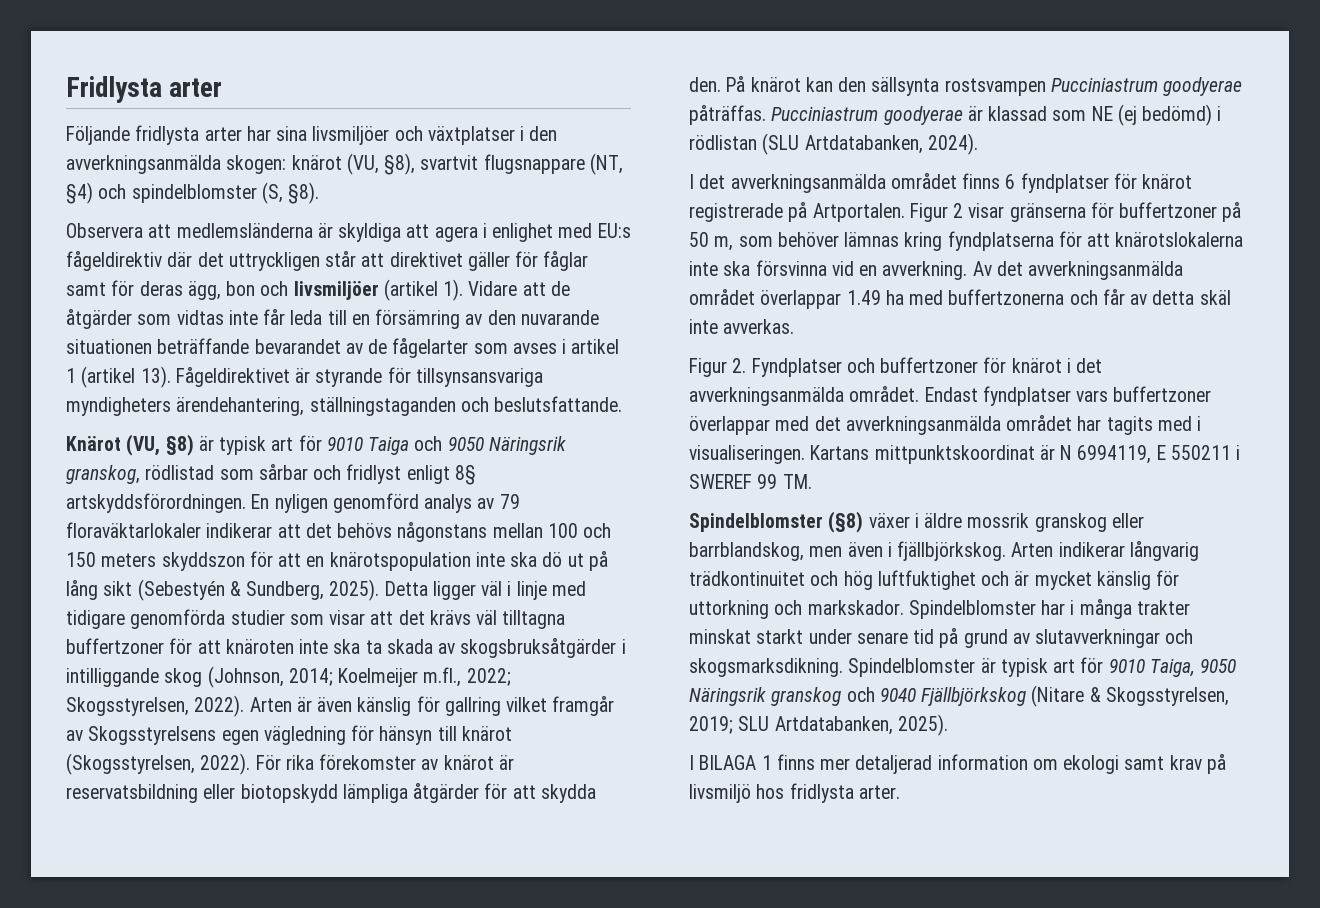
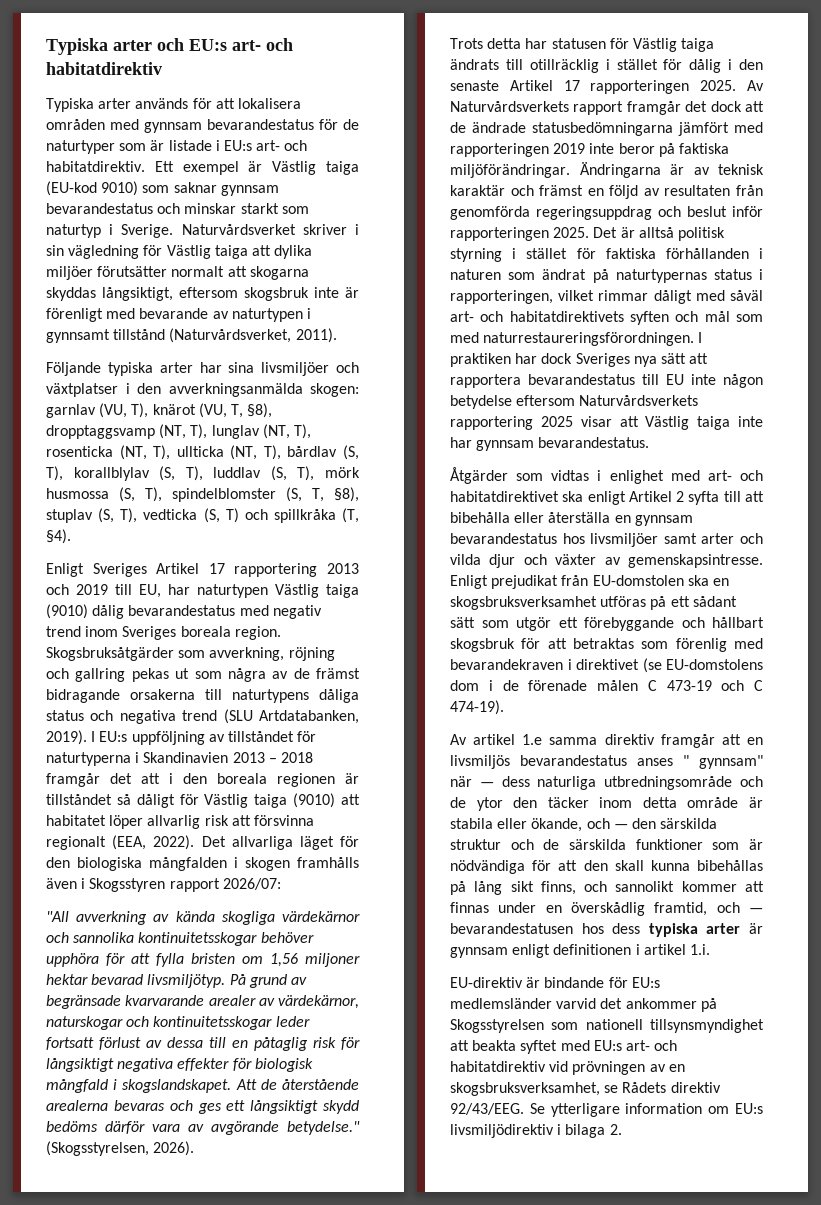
[66,76,223,103] Fridlysta arter -> [46,38,293,55] [46,62,162,75] [46,98,301,112] [46,119,359,133] [46,140,308,154] [46,161,359,175] [46,181,279,196] [46,203,309,214] [46,224,359,238] [46,245,313,259] [46,266,309,280] [46,287,359,301] [46,308,311,322] [46,328,337,343] Typiska arter och EU:s art- och habitatdirektiv // Typiska arter används för att lokalisera områden med gynnsam bevarandestatus för de naturtyper som är listade i EU:s art- och habitatdirektiv. Ett exempel är Västlig taiga (EU-kod 9010) som saknar gynnsam bevarandestatus och minskar starkt som naturtyp i Sverige. Naturvårdsverket skriver i sin vägledning för Västlig taiga att dylika miljöer förutsätter normalt att skogarna skyddas långsiktigt, eftersom skogsbruk inte är förenligt med bevarande av naturtypen i gynnsamt tillstånd (Naturvårdsverket, 2011).
[135,125,200,145] fridlysta -> [107,362,153,376] typiska
[291,153,623,175] [66,182,320,204] [66,223,631,242] [66,251,589,271] [66,279,570,301] [66,309,599,329] [66,338,620,358] [66,366,543,388] [66,396,623,416] [66,434,566,456] [66,464,476,485] [66,493,520,513] [66,522,612,542] [66,551,608,571] [66,579,586,601] [66,609,566,629] [66,638,626,658] [66,666,511,688] [66,695,615,717] [66,725,512,745] [66,753,514,775] [66,783,596,803] [689,76,1243,96] [689,104,1222,126] [689,133,978,155] [689,173,1193,193] [689,202,1242,222] [689,231,1244,251] [689,260,1184,280] [689,289,1231,309] [689,319,795,334] [689,357,1103,377] [689,386,1212,406] [689,415,1202,435] [689,445,1241,464] [689,474,812,489] [689,511,1144,533] [689,541,1199,561] [689,570,1180,590] [689,599,1190,619] [689,628,1194,648] [689,657,1237,677] [689,685,1229,707] [689,714,948,736] [689,754,1226,774] [689,783,900,803] knärot (VU, §8), svartvit flugsnappare (NT, §4) och spindelblomster (S, §8). // Observera att medlemsländerna är skyldiga att agera i enlighet med EU:s fågeldirektiv där det uttryckligen står att direktivet gäller för fåglar samt för deras ägg, bon och livsmiljöer (artikel 1). Vidare att de åtgärder som vidtas inte får leda till en försämring av den nuvarande situationen beträffande bevarandet av de fågelarter som avses i artikel 1 (artikel 13). Fågeldirektivet är styrande för tillsynsansvariga myndigheters ärendehantering, ställningstaganden och beslutsfattande. // Knärot (VU, §8) är typisk art för 9010 Taiga och 9050 Näringsrik granskog, rödlistad som sårbar och fridlyst enligt 8§ artskyddsförordningen. En nyligen genomförd analys av 79 floraväktarlokaler indikerar att det behövs någonstans mellan 100 och 150 meters skyddszon för att en knärotspopulation inte ska dö ut på lång sikt (Sebestyén & Sundberg, 2025). Detta ligger väl i linje med tidigare genomförda studier som visar att det krävs väl tilltagna buffertzoner för att knäroten inte ska ta skada av skogsbruksåtgärder i intilliggande skog (Johnson, 2014; Koelmeijer m.fl., 2022; Skogsstyrelsen, 2022). Arten är även känslig för gallring vilket framgår av Skogsstyrelsens egen vägledning för hänsyn till knärot (Skogsstyrelsen, 2022). För rika förekomster av knärot är reservatsbildning eller biotopskydd lämpliga åtgärder för att skydda den. På knärot kan den sällsynta rostsvampen Pucciniastrum goodyerae påträffas. Pucciniastrum goodyerae är klassad som NE (ej bedömd) i rödlistan (SLU Artdatabanken, 2024). // I det avverkningsanmälda området finns 6 fyndplatser för knärot registrerade på Artportalen. Figur 2 visar gränserna för buffertzoner på 50 m, som behöver lämnas kring fyndplatserna för att knärotslokalerna inte ska försvinna vid en avverkning. Av det avverkningsanmälda området överlappar 1.49 ha med buffertzonerna och får av detta skäl inte avverkas. // Figur 2. Fyndplatser och buffertzoner för knärot i det avverkningsanmälda området. Endast fyndplatser vars buffertzoner överlappar med det avverkningsanmälda området har tagits med i visualiseringen. Kartans mittpunktskoordinat är N 6994119, E 550211 i SWEREF 99 TM. // Spindelblomster (§8) växer i äldre mossrik granskog eller barrblandskog, men även i fjällbjörkskog. Arten indikerar långvarig trädkontinuitet och hög luftfuktighet och är mycket känslig för uttorkning och markskador. Spindelblomster har i många trakter minskat starkt under senare tid på grund av slutavverkningar och skogsmarksdikning. Spindelblomster är typisk art för 9010 Taiga, 9050 Näringsrik granskog och 9040 Fjällbjörkskog (Nitare & Skogsstyrelsen, 2019; SLU Artdatabanken, 2025). // I BILAGA 1 finns mer detaljerad information om ekologi samt krav på livsmiljö hos fridlysta arter. -> [46,403,273,418] [46,424,311,439] [46,445,359,460] [46,466,360,481] [46,487,359,502] [46,508,359,523] [46,529,71,544] [46,563,359,577] [46,584,359,598] [46,604,322,619] [46,626,281,640] [46,647,335,661] [46,668,360,682] [46,689,359,703] [46,709,359,724] [46,730,317,745] [46,752,313,766] [46,773,359,787] [46,793,360,808] [46,815,314,829] [46,835,359,850] [46,857,359,871] [46,878,281,892] [46,911,360,925] [46,932,314,946] [46,953,360,967] [46,974,307,988] [46,995,359,1009] [46,1016,310,1030] [46,1037,360,1051] [46,1058,313,1072] [46,1079,359,1093] [46,1100,359,1114] [46,1121,360,1135] [46,1141,195,1156] [450,38,715,52] [450,59,763,73] [450,80,764,94] [450,101,764,115] [450,122,763,136] [450,143,729,157] [450,162,764,178] [450,185,763,199] [450,206,763,220] [450,227,725,241] [450,248,763,262] [450,269,763,283] [450,290,763,304] [450,311,763,325] [450,332,703,346] [450,353,709,367] [450,374,763,388] [450,395,699,409] [450,416,763,430] [450,437,650,451] [450,467,763,484] [450,491,764,505] [450,512,693,526] [450,533,763,547] [450,554,763,568] [450,575,729,589] [450,596,737,610] [450,617,764,631] [450,638,763,652] [450,658,763,673] [450,680,763,691] [450,700,504,715] [450,734,763,748] [450,755,763,769] [450,776,763,790] [450,797,763,811] [450,818,718,832] [450,839,763,850] [450,860,763,874] [450,881,764,895] [450,902,763,916] [450,923,763,937] [450,944,710,958] [450,977,660,988] [450,998,717,1012] [450,1019,764,1033] [450,1040,678,1054] [450,1061,685,1075] [450,1082,721,1096] [450,1103,763,1117] [450,1124,622,1138] garnlav (VU, T), knärot (VU, T, §8), dropptaggsvamp (NT, T), lunglav (NT, T), rosenticka (NT, T), ullticka (NT, T), bårdlav (S, T), korallblylav (S, T), luddlav (S, T), mörk husmossa (S, T), spindelblomster (S, T, §8), stuplav (S, T), vedticka (S, T) och spillkråka (T, §4). // Enligt Sveriges Artikel 17 rapportering 2013 och 2019 till EU, har naturtypen Västlig taiga (9010) dålig bevarandestatus med negativ trend inom Sveriges boreala region. Skogsbruksåtgärder som avverkning, röjning och gallring pekas ut som några av de främst bidragande orsakerna till naturtypens dåliga status och negativa trend (SLU Artdatabanken, 2019). I EU:s uppföljning av tillståndet för naturtyperna i Skandinavien 2013 – 2018 framgår det att i den boreala regionen är tillståndet så dåligt för Västlig taiga (9010) att habitatet löper allvarlig risk att försvinna regionalt (EEA, 2022). Det allvarliga läget för den biologiska mångfalden i skogen framhålls även i Skogsstyren rapport 2026/07: // "All avverkning av kända skogliga värdekärnor och sannolika kontinuitetsskogar behöver upphöra för att fylla bristen om 1,56 miljoner hektar bevarad livsmiljötyp. På grund av begränsade kvarvarande arealer av värdekärnor, naturskogar och kontinuitetsskogar leder fortsatt förlust av dessa till en påtaglig risk för långsiktigt negativa effekter för biologisk mångfald i skogslandskapet. Att de återstående arealerna bevaras och ges ett långsiktigt skydd bedöms därför vara av avgörande betydelse." (Skogsstyrelsen, 2026). // Trots detta har statusen för Västlig taiga ändrats till otillräcklig i stället för dålig i den senaste Artikel 17 rapporteringen 2025. Av Naturvårdsverkets rapport framgår det dock att de ändrade statusbedömningarna jämfört med rapporteringen 2019 inte beror på faktiska miljöförändringar. Ändringarna är av teknisk karaktär och främst en följd av resultaten från genomförda regeringsuppdrag och beslut inför rapporteringen 2025. Det är alltså politisk styrning i stället för faktiska förhållanden i naturen som ändrat på naturtypernas status i rapporteringen, vilket rimmar dåligt med såväl art- och habitatdirektivets syften och mål som med naturrestaureringsförordningen. I praktiken har dock Sveriges nya sätt att rapportera bevarandestatus till EU inte någon betydelse eftersom Naturvårdsverkets rapportering 2025 visar att Västlig taiga inte har gynnsam bevarandestatus. // Åtgärder som vidtas i enlighet med art- och habitatdirektivet ska enligt Artikel 2 syfta till att bibehålla eller återställa en gynnsam bevarandestatus hos livsmiljöer samt arter och vilda djur och växter av gemenskapsintresse. Enligt prejudikat från EU-domstolen ska en skogsbruksverksamhet utföras på ett sådant sätt som utgör ett förebyggande och hållbart skogsbruk för att betraktas som förenlig med bevarandekraven i direktivet (se EU-domstolens dom i de förenade målen C 473-19 och C 474-19). // Av artikel 1.e samma direktiv framgår att en livsmiljös bevarandestatus anses " gynnsam" när — dess naturliga utbredningsområde och de ytor den täcker inom detta område är stabila eller ökande, och — den särskilda struktur och de särskilda funktioner som är nödvändiga för att den skall kunna bibehållas på lång sikt finns, och sannolikt kommer att finnas under en överskådlig framtid, och — bevarandestatusen hos dess typiska arter är gynnsam enligt definitionen i artikel 1.i. // EU-direktiv är bindande för EU:s medlemsländer varvid det ankommer på Skogsstyrelsen som nationell tillsynsmyndighet att beakta syftet med EU:s art- och habitatdirektiv vid prövningen av en skogsbruksverksamhet, se Rådets direktiv 92/43/EEG. Se ytterligare information om EU:s livsmiljödirektiv i bilaga 2.

